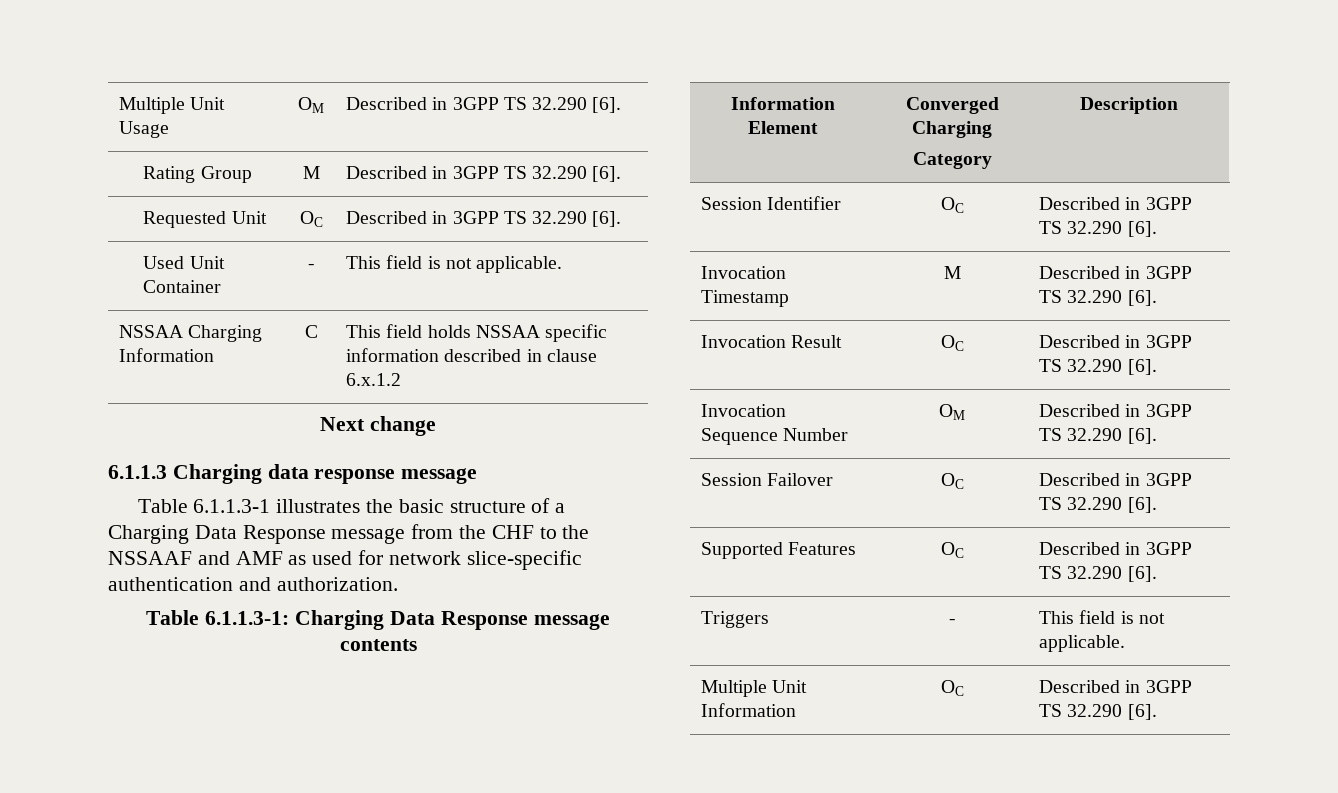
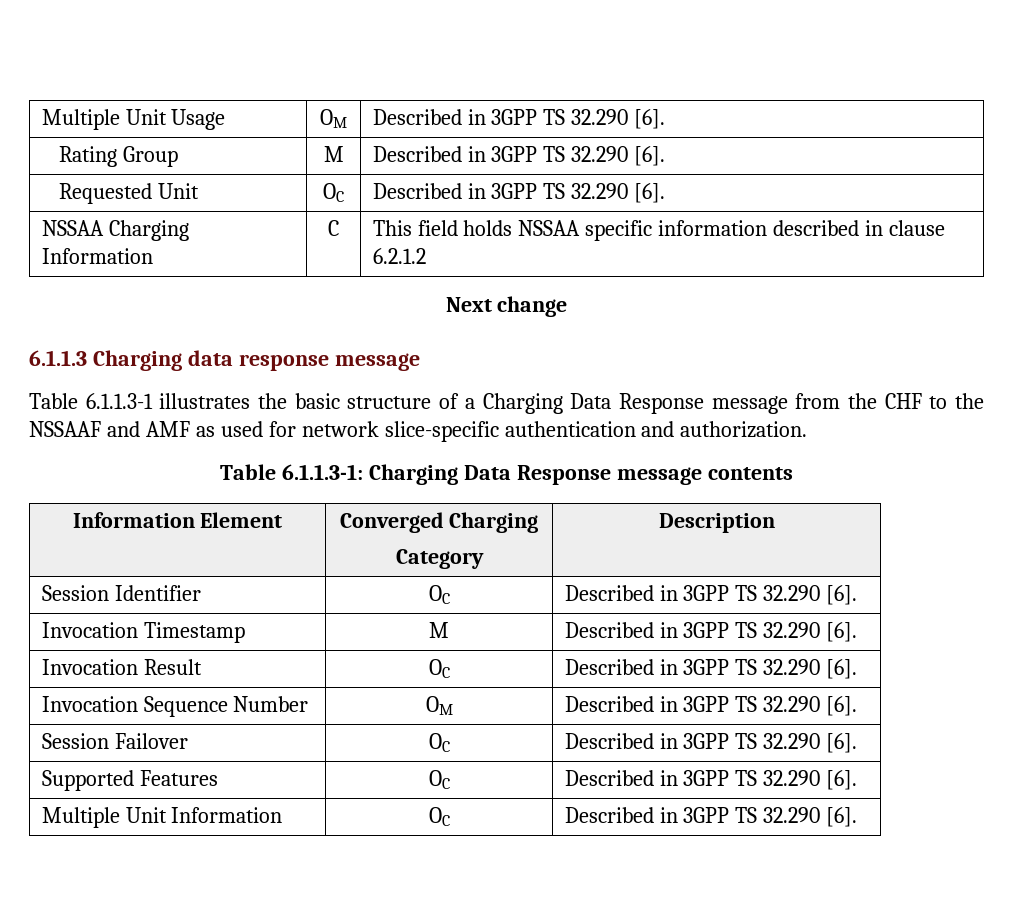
[143,256,225,269] [143,280,222,293] [307,264,315,269] [346,255,563,273] // Used Unit Container | - | This field is not applicable. -> (666, 193) none
[346,373,402,386] 6.x.1.2 -> [372,248,426,264] 6.2.1.2
[701,611,770,628] [948,619,956,624] [1039,610,1165,624] [1039,635,1126,652] // Triggers | - | This field is not applicable. -> (858, 780) none

